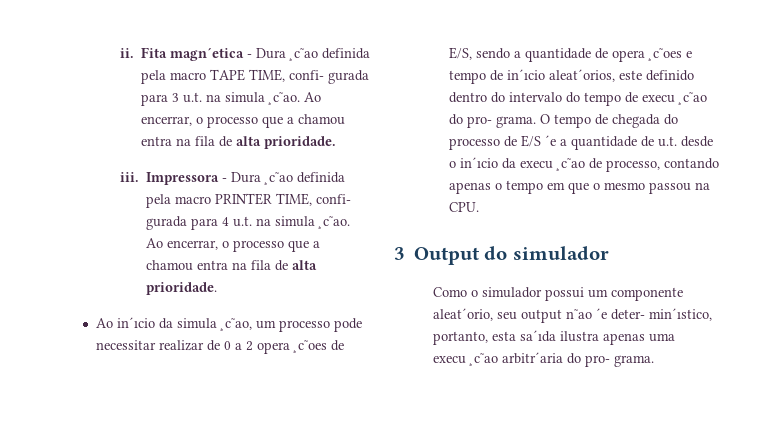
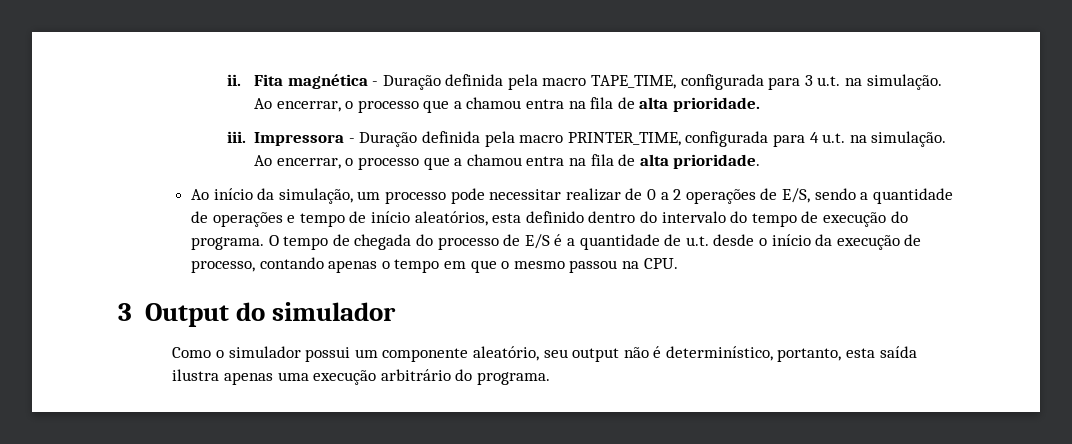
[169,47,370,61] [140,69,369,84] magn´etica - Dura¸c˜ao definida pela macro TAPE TIME, confi- gurada -> [287,74,764,90] magnética - Duração definida pela macro TAPE_TIME, configurada
[224,92,300,105] simula¸c˜ao. -> [866,74,942,90] simulação.
[230,172,345,185] [145,193,351,208] [145,216,187,230] Dura¸c˜ao definida pela macro PRINTER TIME, confi- gurada -> [359,131,769,147] Duração definida pela macro PRINTER_TIME, configurada
[274,216,350,229] simula¸c˜ao. -> [871,131,947,147] simulação.
[117,317,253,331] in´ıcio da simula¸c˜ao, -> [213,188,353,204] início da simulação,
[257,340,328,354] opera¸c˜oes -> [685,189,756,204] operações
[612,48,683,62] opera¸c˜oes -> [212,212,283,227] operações
[507,69,643,82] in´ıcio aleat´orios, este -> [371,211,522,226] início aleatórios, esta
[642,92,708,105] [449,114,537,128] execu¸c˜ao do pro- grama. -> [822,211,908,227] [191,237,265,250] execução do programa.
[545,135,557,146] ´e -> [554,234,563,246] é
[460,157,586,171] in´ıcio da execu¸c˜ao -> [771,234,900,250] início da execução
[433,308,494,321] aleat´orio, -> [472,346,539,361] aleatório,
[566,308,713,321] n˜ao ´e deter- min´ıstico, -> [623,346,773,361] não é determinístico,
[520,330,557,342] sa´ıda -> [879,346,917,358] saída
[433,352,655,367] execu¸c˜ao arbitr´aria do pro- grama. -> [313,369,550,385] execução arbitrário do programa.

